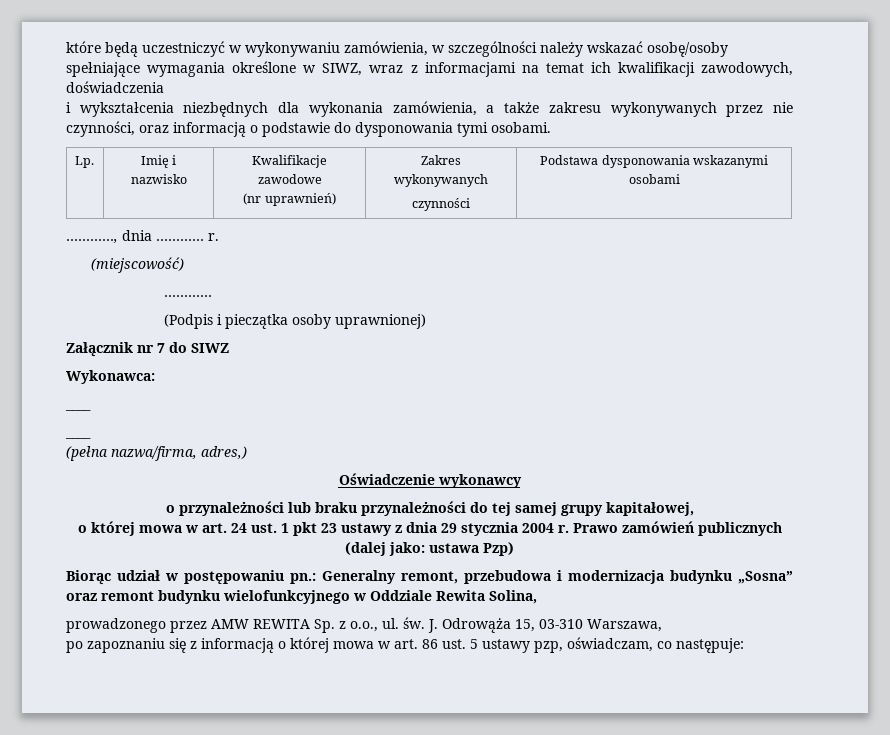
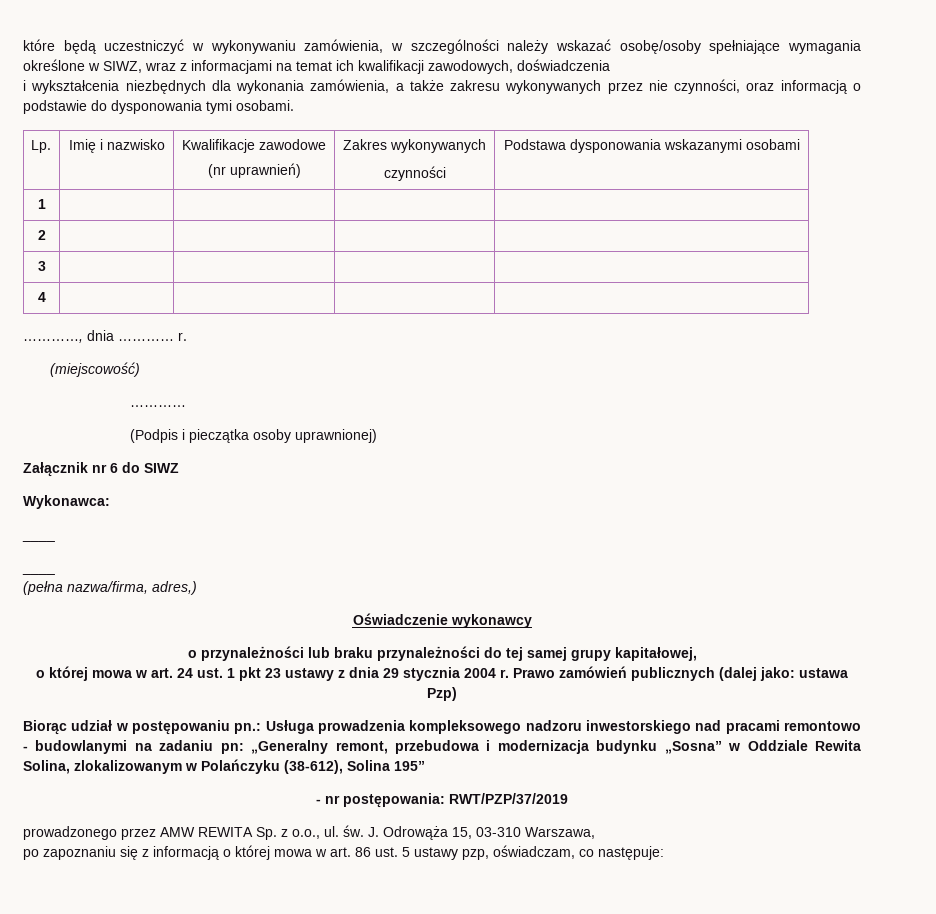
(680, 179) none -> [37,199,46,209] [37,230,46,240] [37,261,46,271] [37,292,46,302] // 1 | | | | // 2 | | | | // 3 | | | | // 4 | | | |
[157,343,165,353] 7 -> [110,463,118,473] 6
[322,570,396,584] Generalny -> [265,720,862,734] [23,740,329,754] Usługa prowadzenia kompleksowego nadzoru inwestorskiego nad pracami remontowo - budowlanymi na zadaniu pn: „Generalny
[66,590,350,604] oraz remont budynku wielofunkcyjnego -> (722, 747) none
(537, 597) none -> [74,759,425,774] [316,793,568,808] zlokalizowanym w Polańczyku (38-612), Solina 195” // - nr postępowania: RWT/PZP/37/2019

